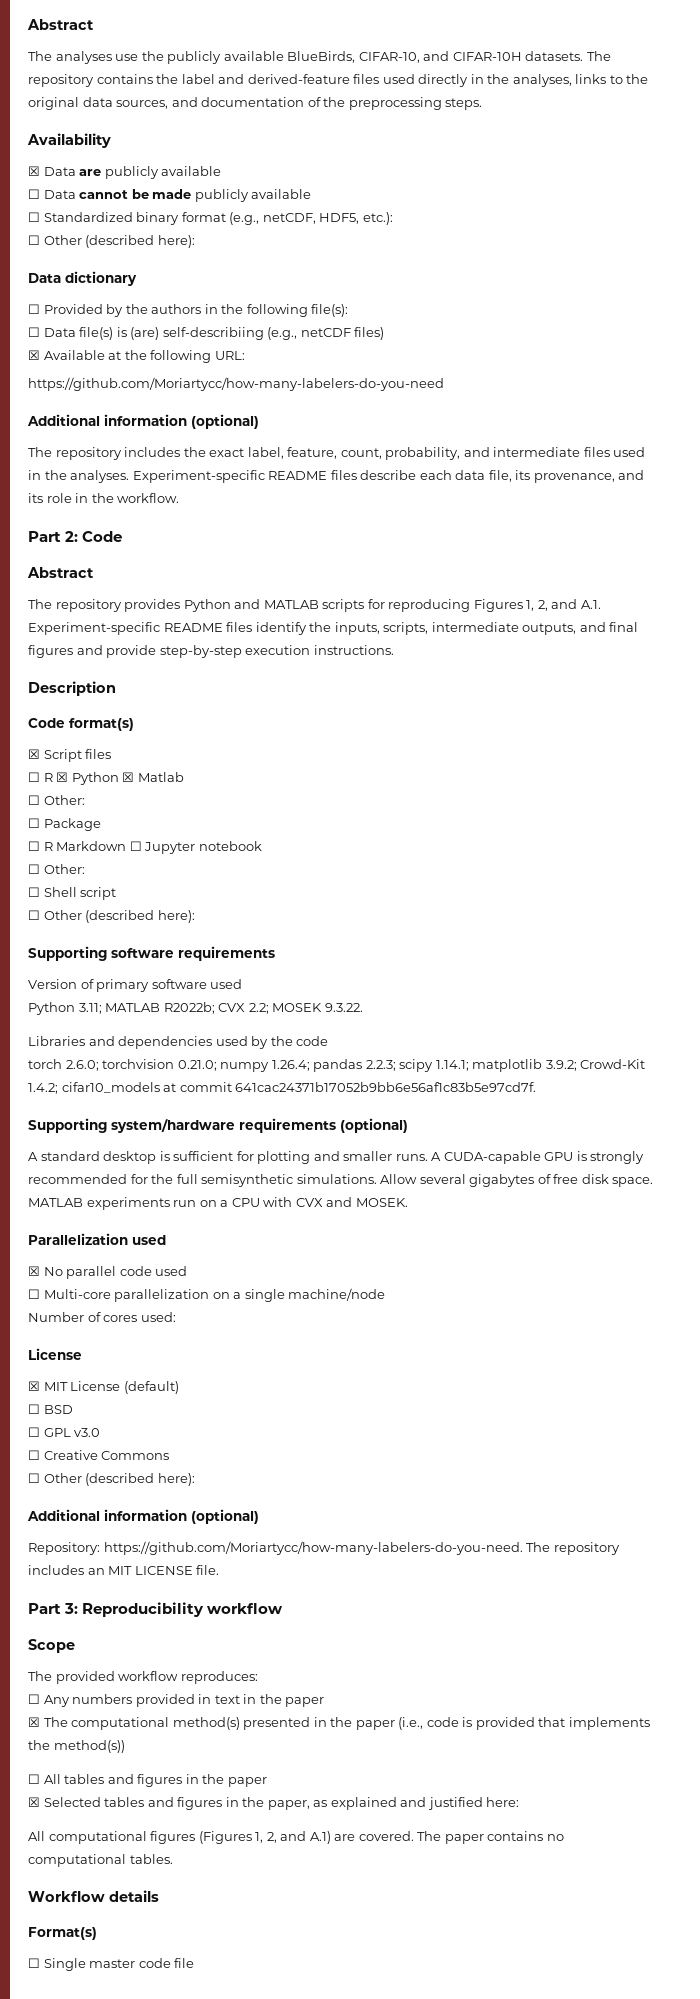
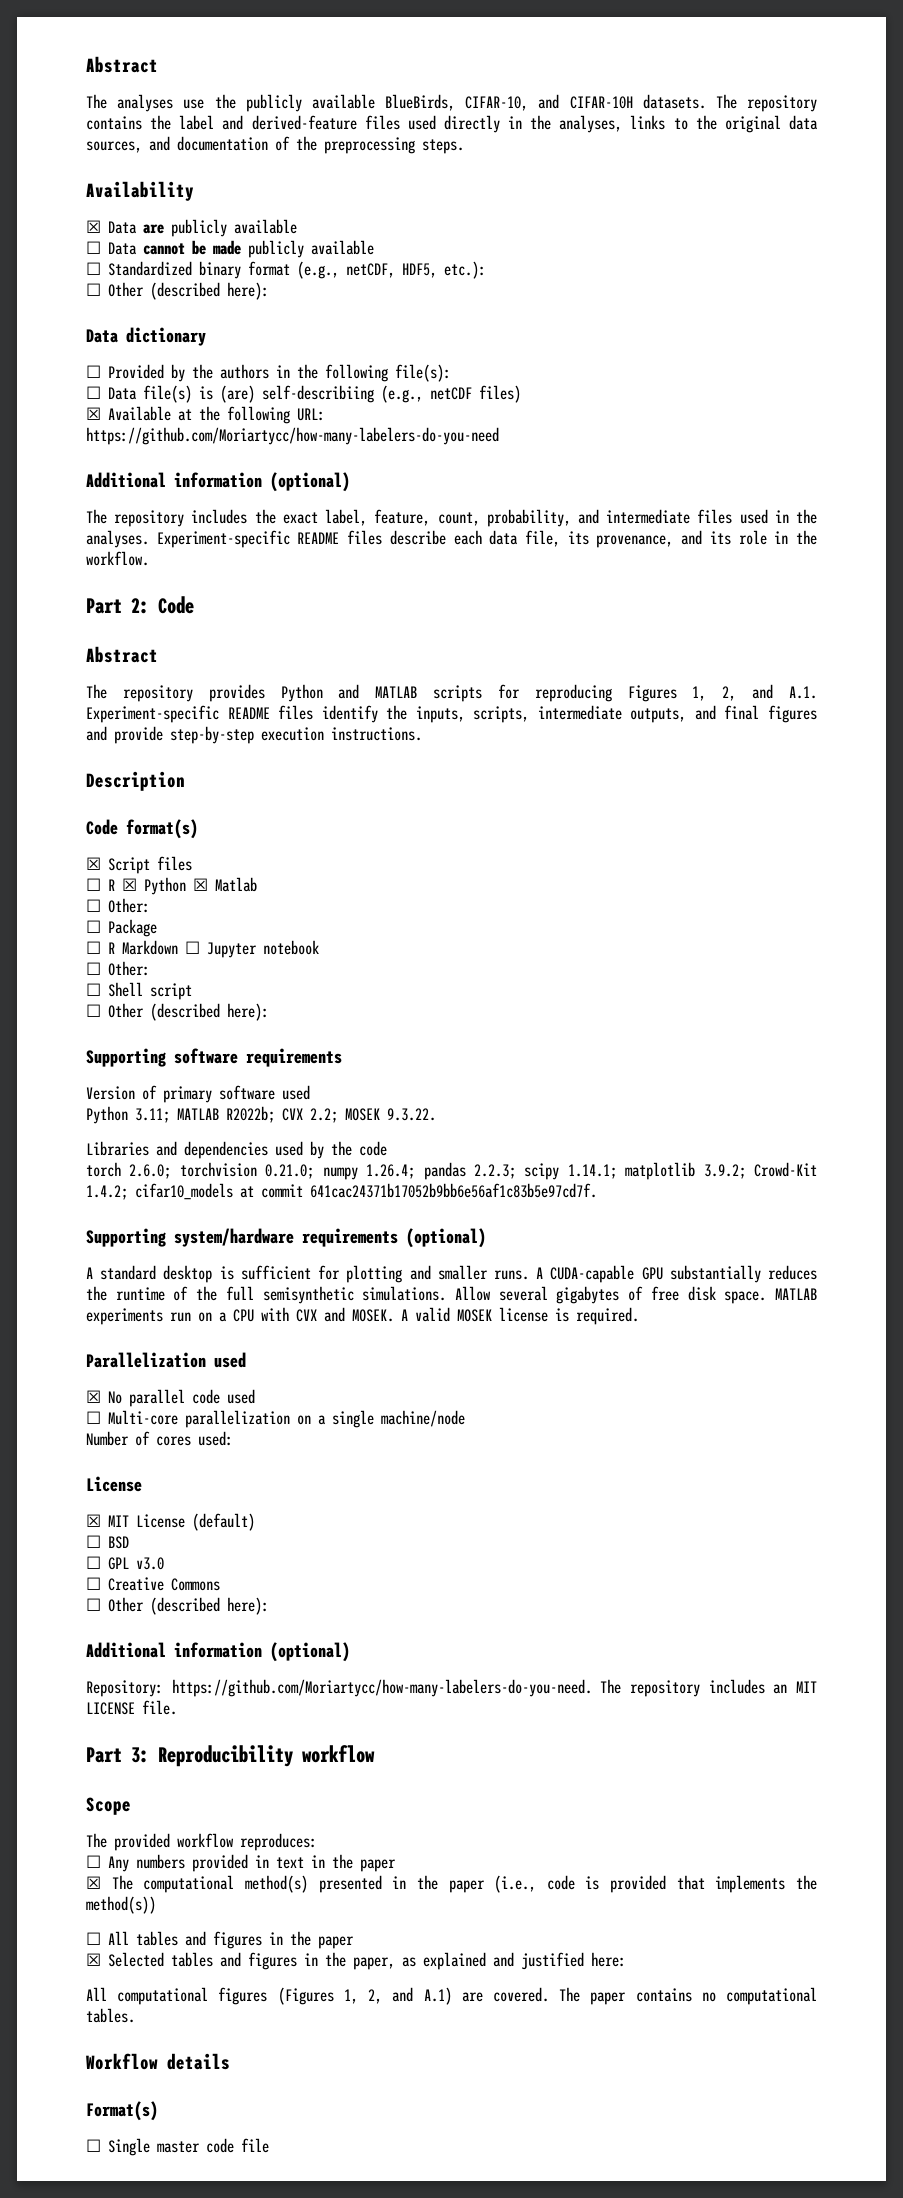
[576,1151,645,1164] [28,1174,148,1184] is strongly recommended for -> [669,1265,817,1283] [86,1286,189,1301] substantially reduces the runtime of
(408, 1202) none -> [401,1307,639,1325] A valid MOSEK license is required.

